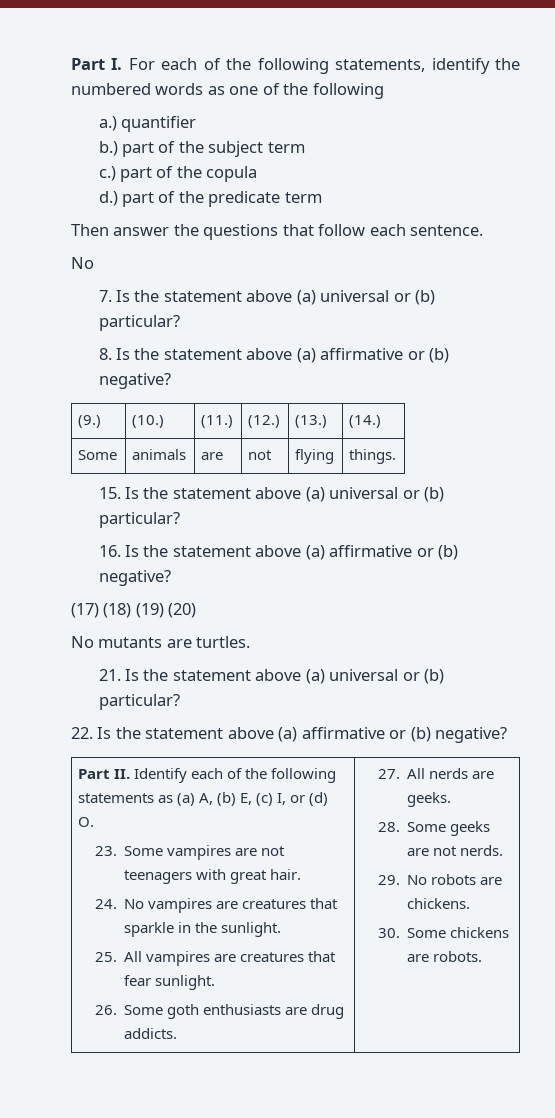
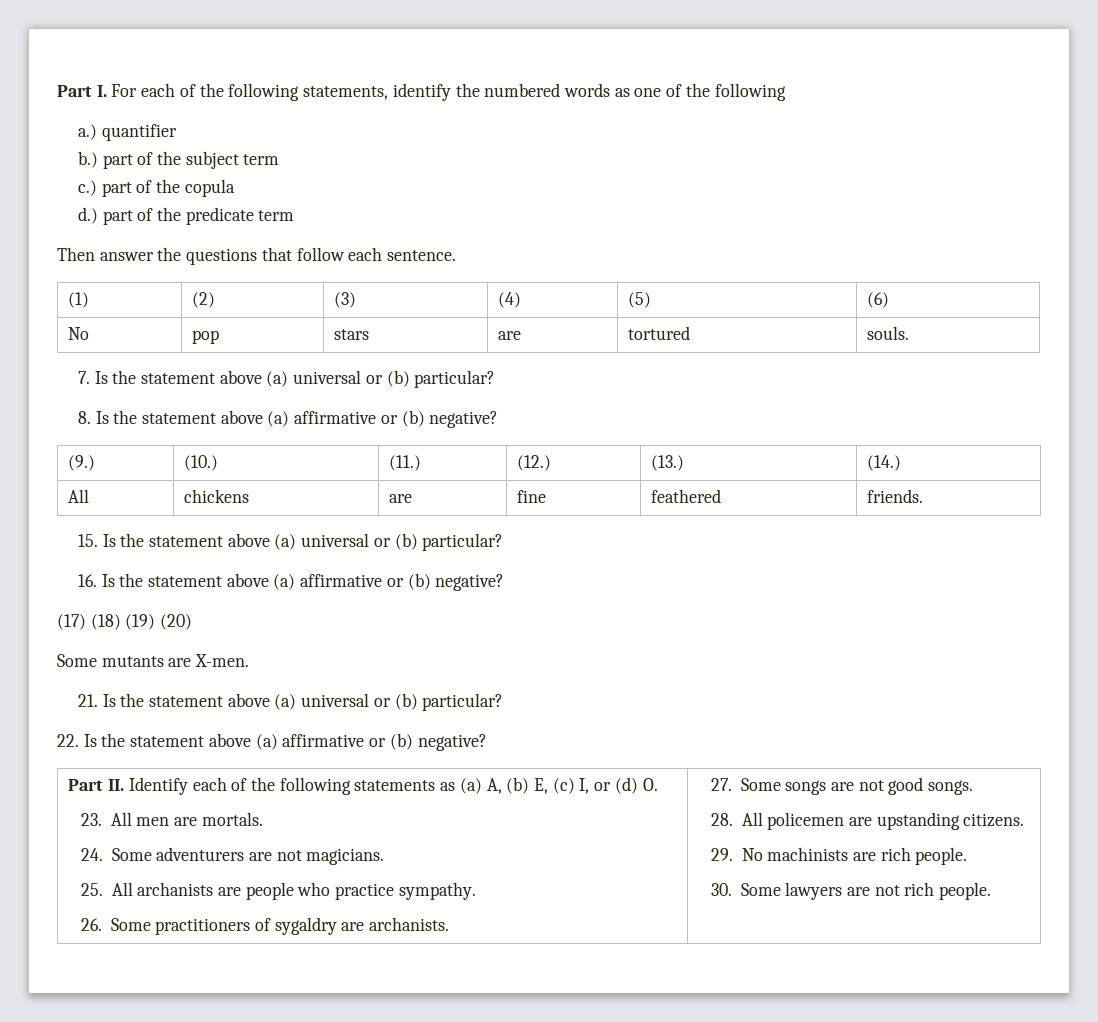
[71,257,94,269] // No -> [68,292,90,308] [192,292,216,308] [334,292,357,308] [498,292,522,308] [628,292,652,308] [867,292,890,308] [68,327,90,340] [192,330,220,344] [334,329,370,340] [498,331,522,340] [628,326,691,340] [867,326,910,340] // (1) | (2) | (3) | (4) | (5) | (6) // No | pop | stars | are | tortured | souls.
[78,450,118,460] [132,449,187,460] [201,452,224,460] [248,450,273,460] [295,449,335,464] [349,449,397,464] Some | animals | are | not | flying | things. -> [68,489,90,503] [184,489,250,503] [389,494,413,503] [517,490,547,503] [651,489,722,503] [867,489,924,503] All | chickens | are | fine | feathered | friends.
[71,636,94,648] No -> [57,654,97,667] Some
[196,636,251,648] turtles. -> [195,654,250,667] X-men.
[124,845,286,860] [124,869,302,884] [94,898,339,913] [124,922,282,937] [94,951,337,966] [124,975,216,990] [94,1004,345,1019] [124,1028,178,1039] [377,768,495,779] [407,792,452,807] [377,821,491,836] [407,845,504,856] [377,874,503,885] [407,898,471,909] [377,927,510,938] [407,951,483,962] Some vampires are not teenagers with great hair. // 24. No vampires are creatures that sparkle in the sunlight. // 25. All vampires are creatures that fear sunlight. // 26. Some goth enthusiasts are drug addicts. | 27. All nerds are geeks. // 28. Some geeks are not nerds. // 29. No robots are chickens. // 30. Some chickens are robots. -> [110,812,263,826] [80,847,385,865] [80,882,476,900] [80,917,450,935] [710,777,974,795] [710,812,1025,830] [710,847,968,865] [710,882,992,900] All men are mortals. // 24. Some adventurers are not magicians. // 25. All archanists are people who practice sympathy. // 26. Some practitioners of sygaldry are archanists. | 27. Some songs are not good songs. // 28. All policemen are upstanding citizens. // 29. No machinists are rich people. // 30. Some lawyers are not rich people.

